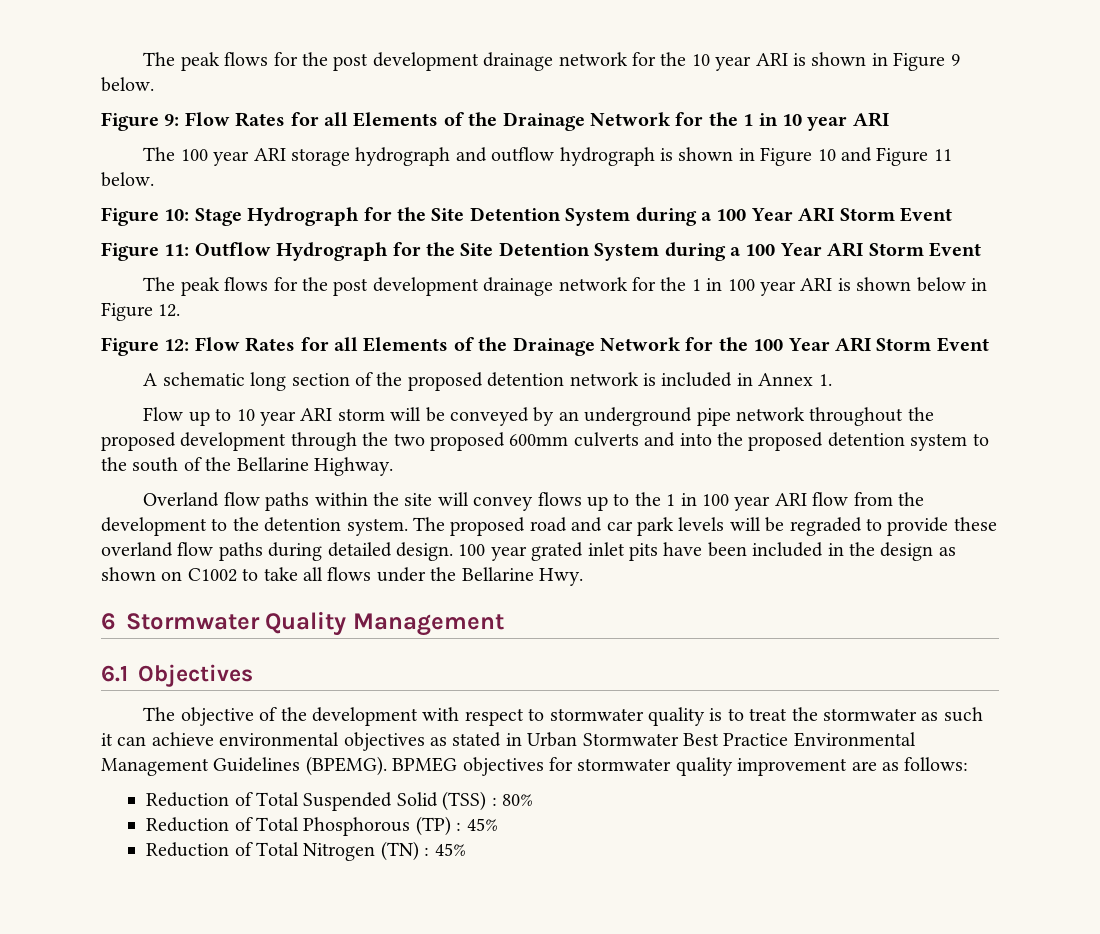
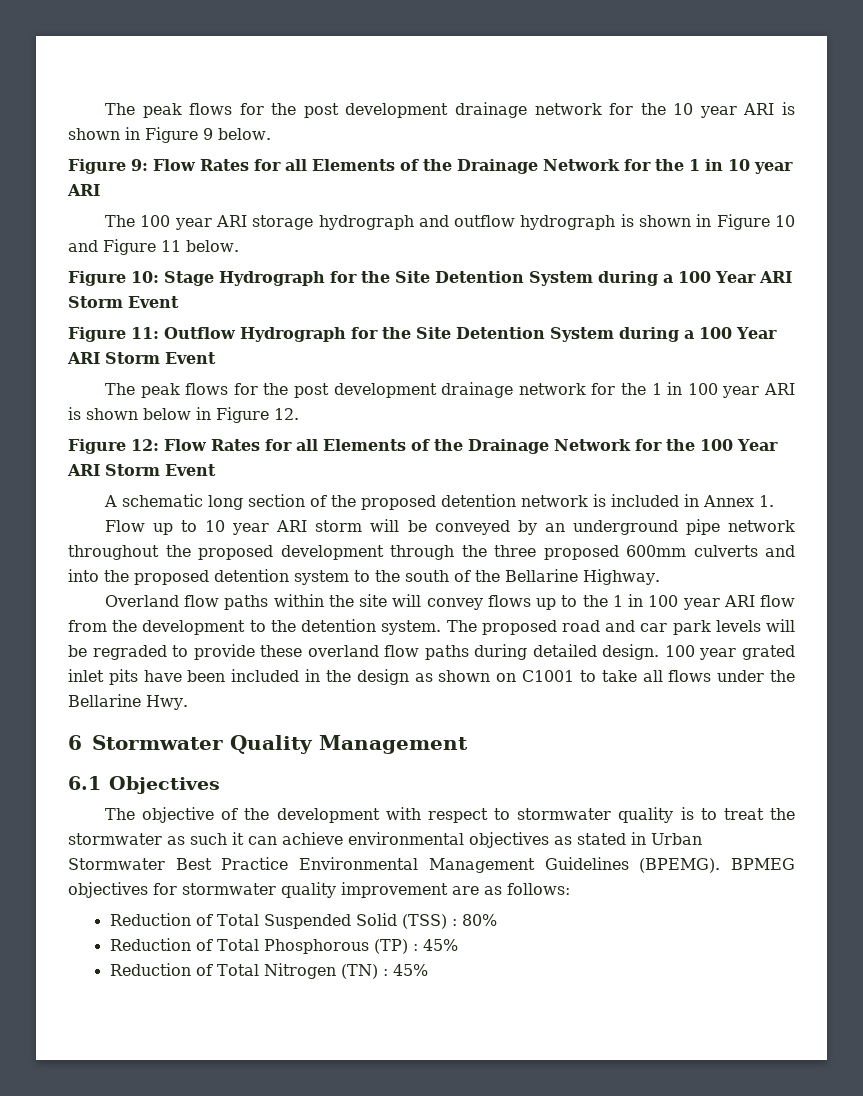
[393,433,425,446] two -> [494,545,536,557] three
[187,568,237,582] C1002 -> [522,670,575,682] C1001

